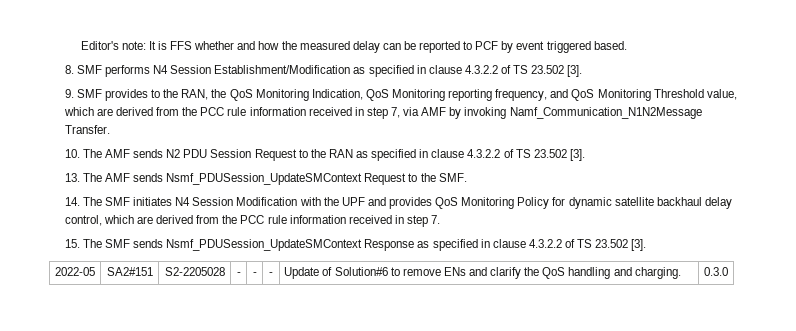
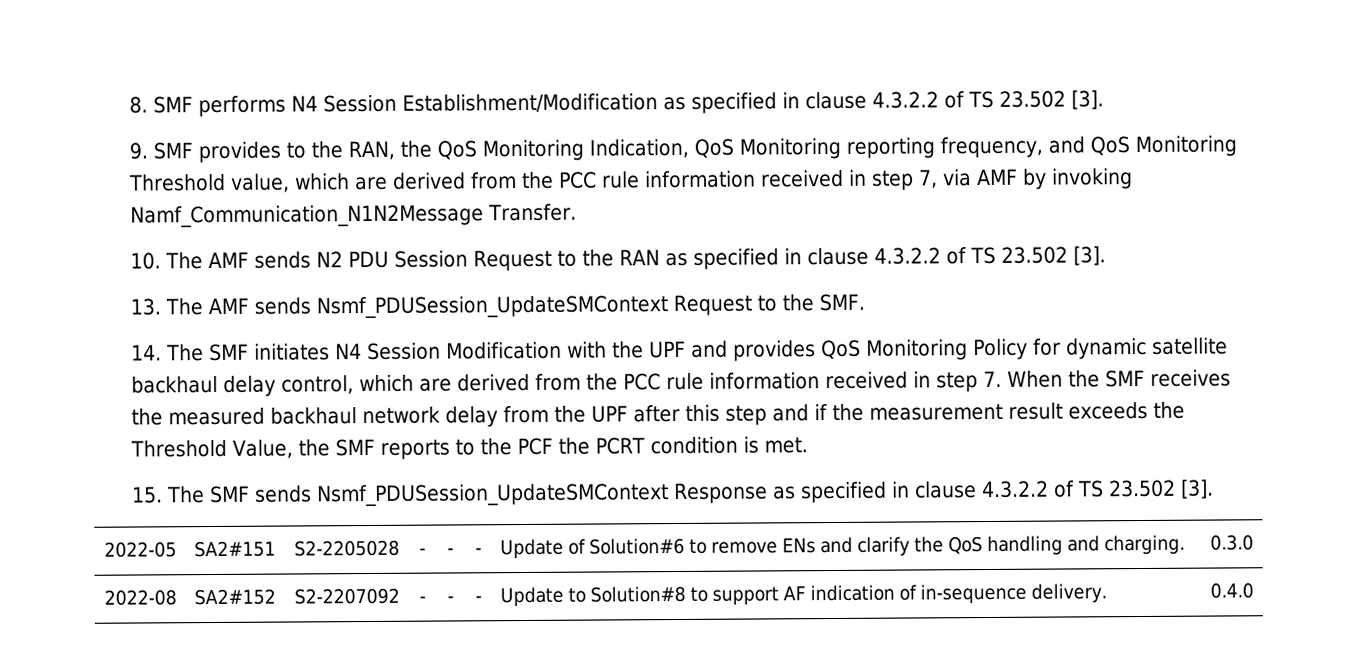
[80,41,627,53] Editor's note: It is FFS whether and how the measured delay can be reported to PCF by event triggered based. // -> (128, 105) none
(441, 219) none -> [1006,369,1231,388] [130,401,1185,428] [129,436,808,460] When the SMF receives the measured backhaul network delay from the UPF after this step and if the measurement result exceeds the Threshold Value, the SMF reports to the PCF the PCRT condition is met.
(728, 271) none -> [103,589,177,606] [194,588,276,606] [293,587,400,605] [418,596,426,603] [446,596,454,603] [474,596,482,603] [499,583,1107,607] [1209,582,1254,599] // 2022-08 | SA2#152 | S2-2207092 | - | - | - | Update to Solution#8 to support AF indication of in-sequence delivery. | 0.4.0

